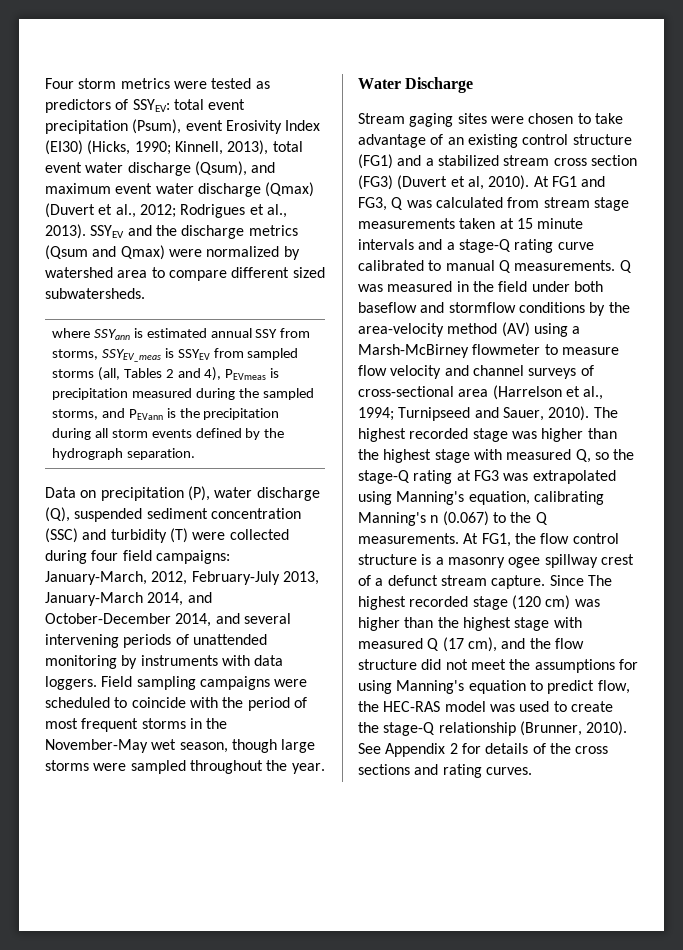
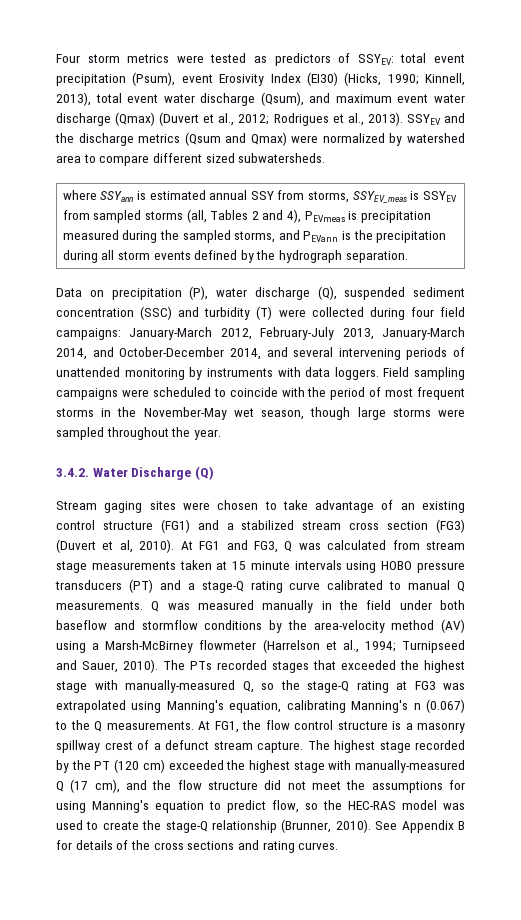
[45,571,147,585] January-March, -> [129,327,213,340] January-March
(325, 768) none -> [56,468,89,477] 3.4.2.
(474, 85) none -> [194,466,214,480] (Q)
(414, 244) none -> [346,561,465,573] [55,579,153,593] using HOBO pressure transducers (PT)
(453, 286) none -> [262,600,314,613] manually
[544,344,619,355] [358,365,594,379] [358,386,489,397] to measure flow velocity and channel surveys of cross-sectional area -> (257, 645) none
[358,428,617,442] [358,449,572,463] highest recorded stage was higher than the highest stage with measured -> [190,660,465,673] [56,680,235,693] PTs recorded stages that exceeded the highest stage with manually-measured
[508,557,541,568] ogee -> (465, 727) none
[549,575,612,586] [358,595,600,610] [358,617,582,631] [358,638,423,649] Since The highest recorded stage (120 cm) was higher than the highest stage with measured -> [307,740,465,753] [56,759,465,773] The highest stage recorded by the PT (120 cm) exceeded the highest stage with manually-measured
(630, 687) none -> [305,803,318,810] so
[449,743,458,754] 2 -> [457,821,465,830] B

